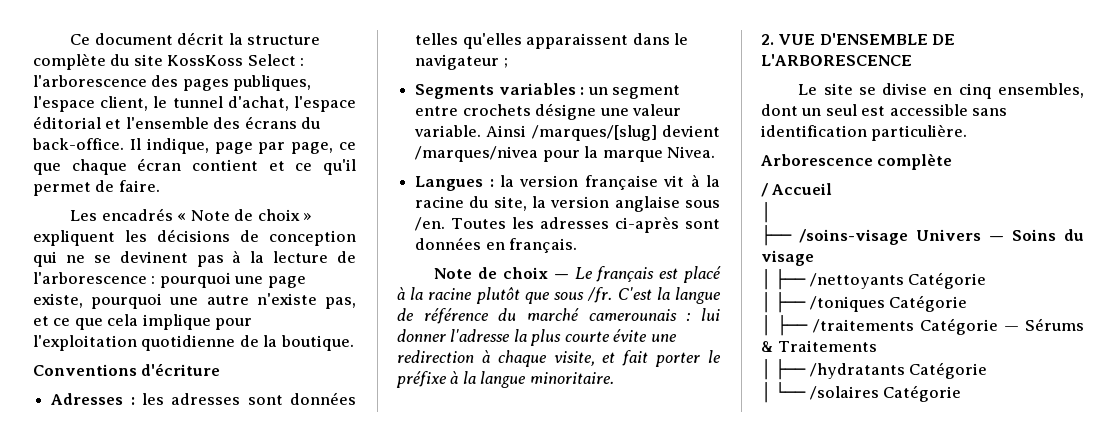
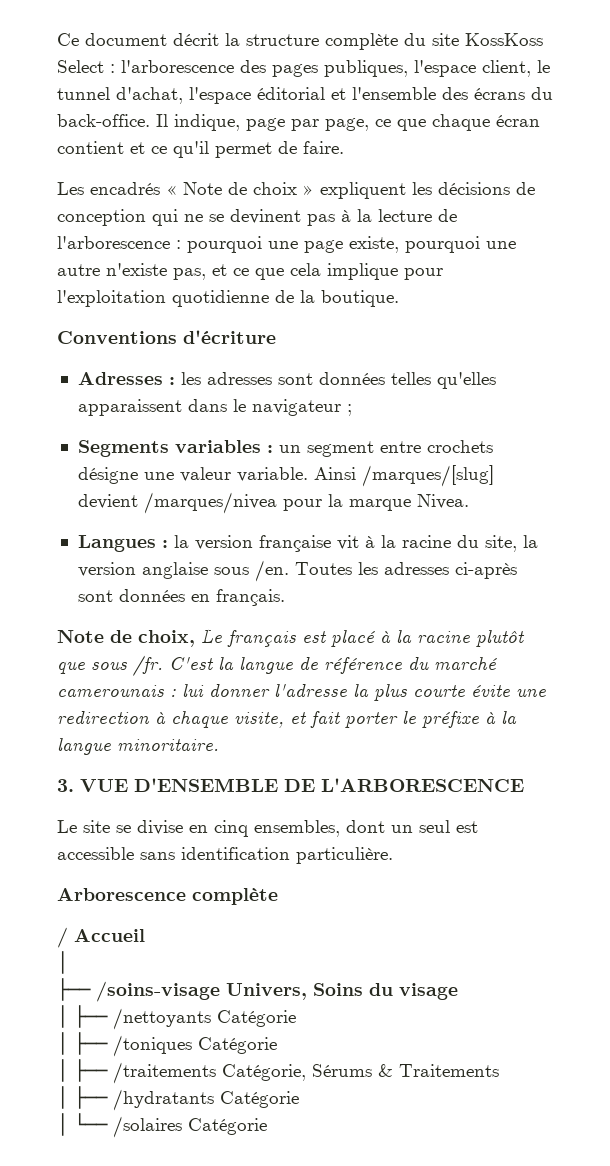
[503,267,569,279] choix — -> [138,630,195,647] choix,
[761,34,774,45] 2. -> [57,779,74,792] 3.
[916,229,1004,241] Univers — -> [226,983,307,1000] Univers,
[920,318,1019,335] Catégorie — -> [222,1064,306,1081] Catégorie,

